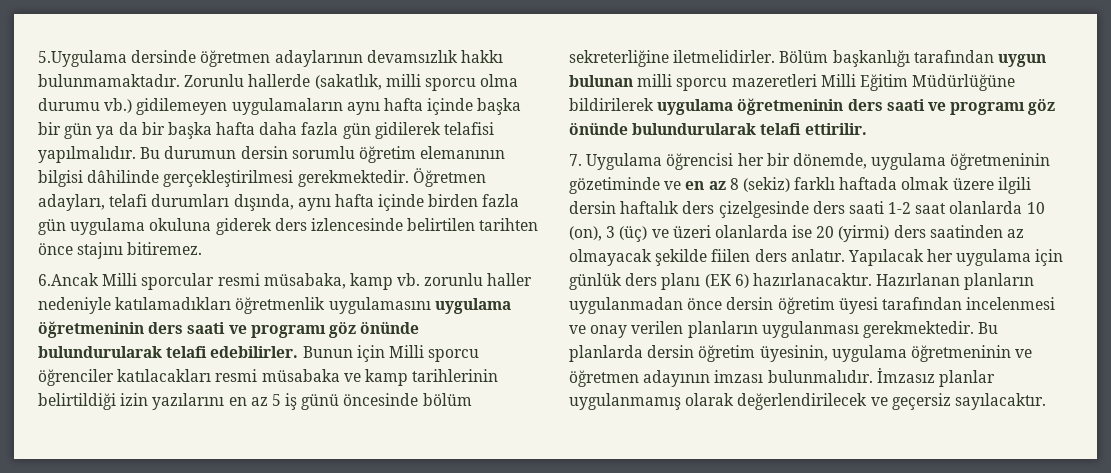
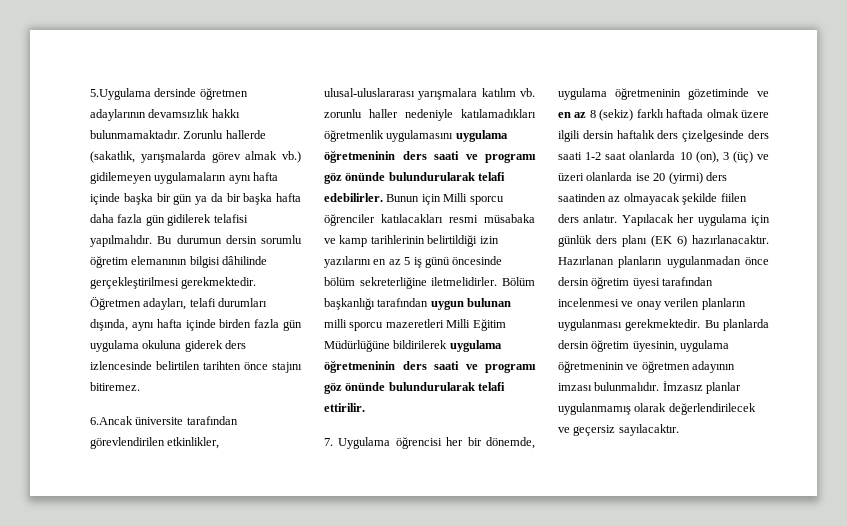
[385,74,519,91] [38,98,100,111] milli sporcu olma durumu -> [140,151,278,163] yarışmalarda görev almak
[102,273,393,290] Milli sporcular resmi müsabaka, kamp -> [135,416,238,425] [90,437,220,449] [324,88,516,100] üniversite tarafından görevlendirilen etkinlikler, ulusal-uluslararası yarışmalara katılım

